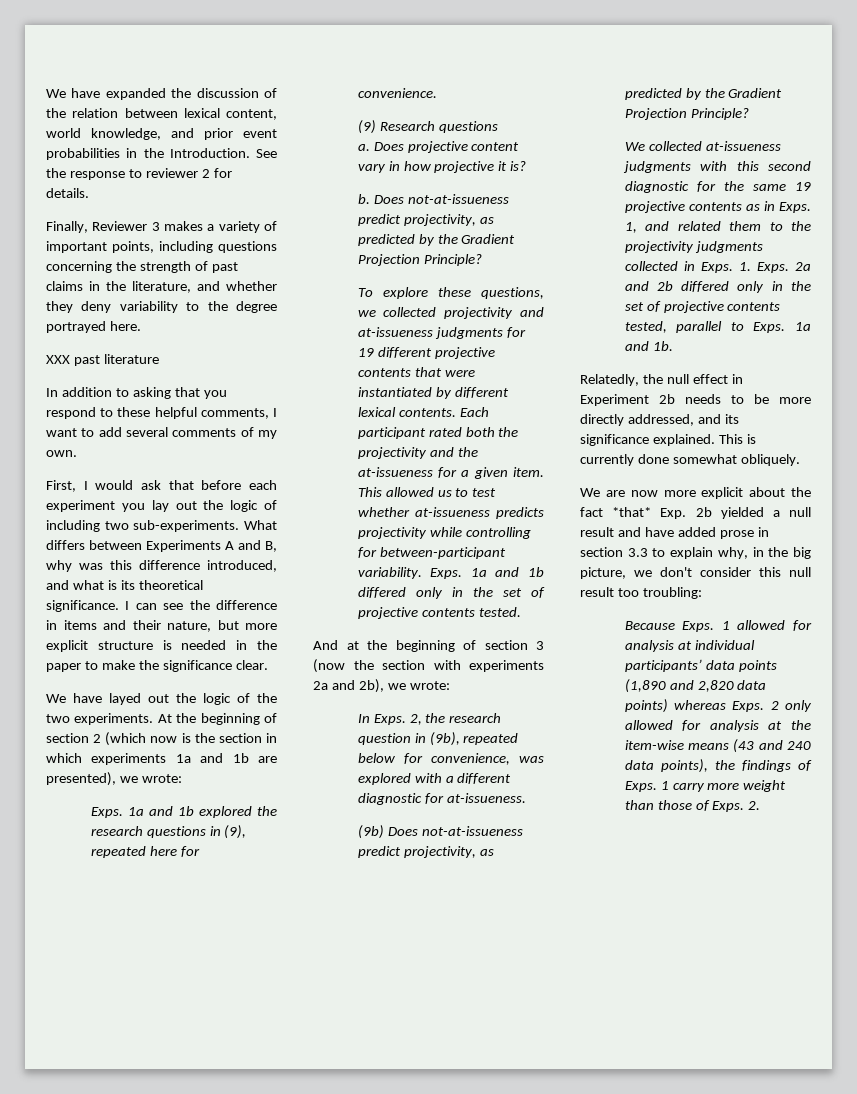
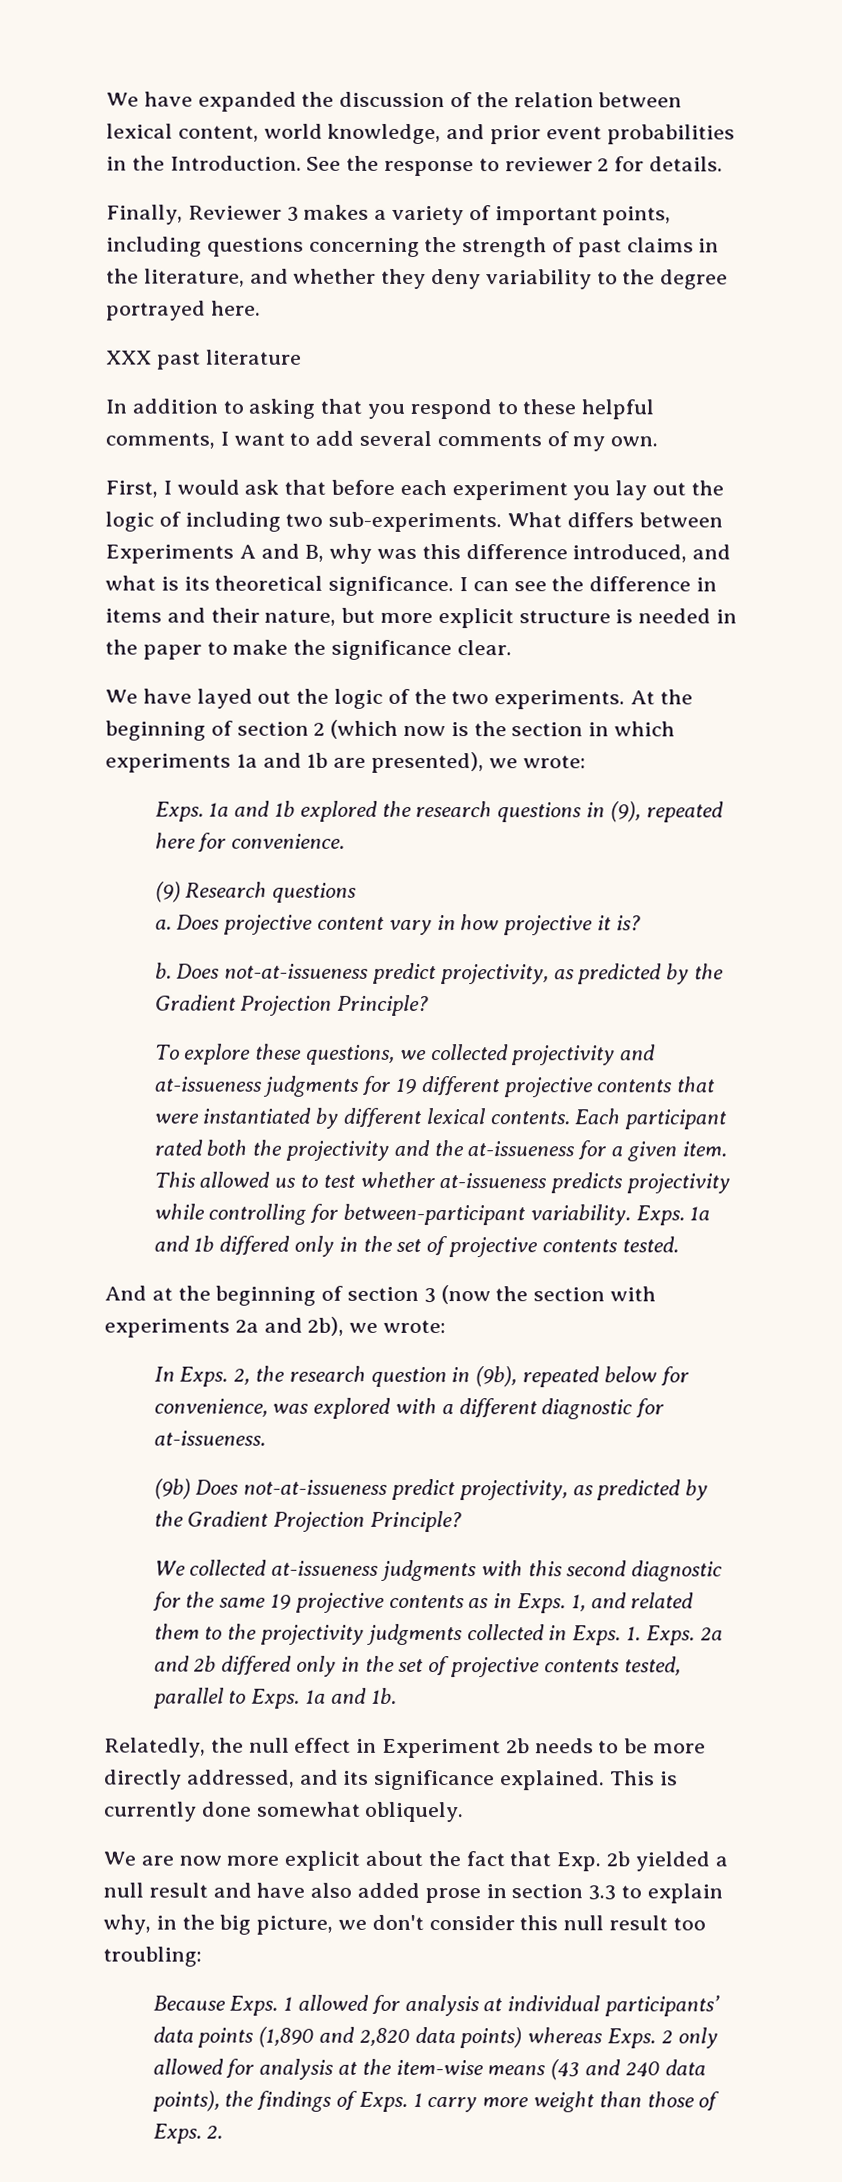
[612,507,652,517] *that* -> [509,1851,552,1867] that
(674, 532) none -> [310,1882,353,1898] also

